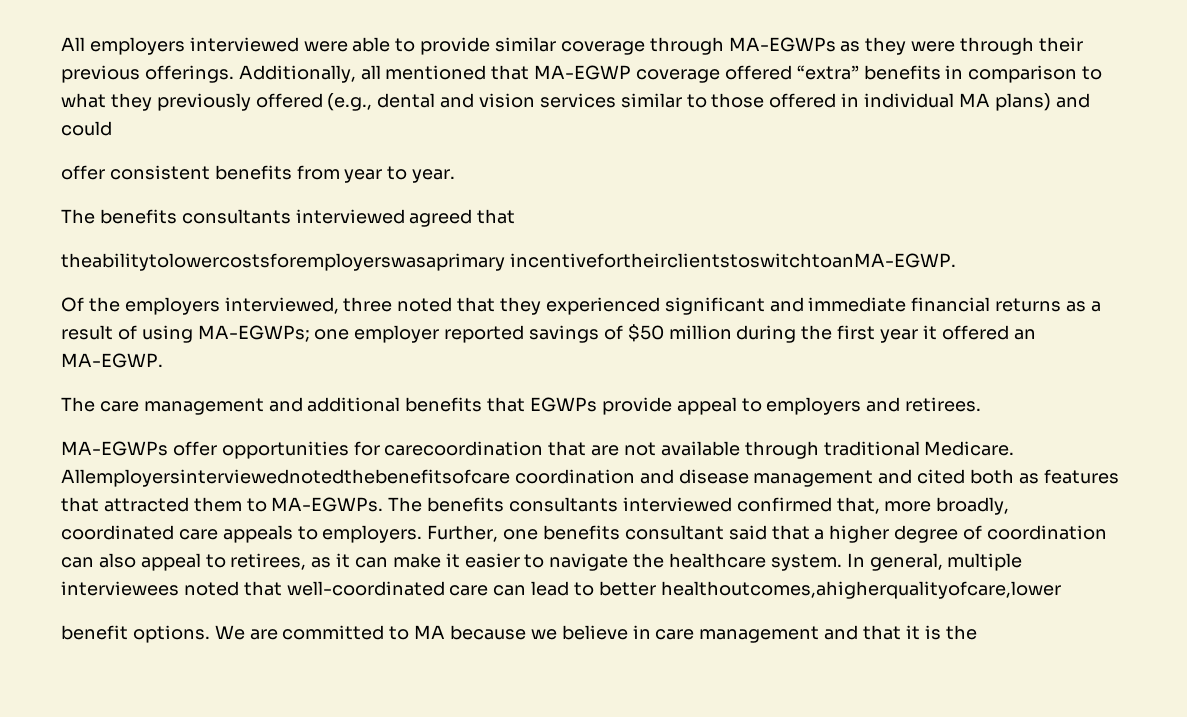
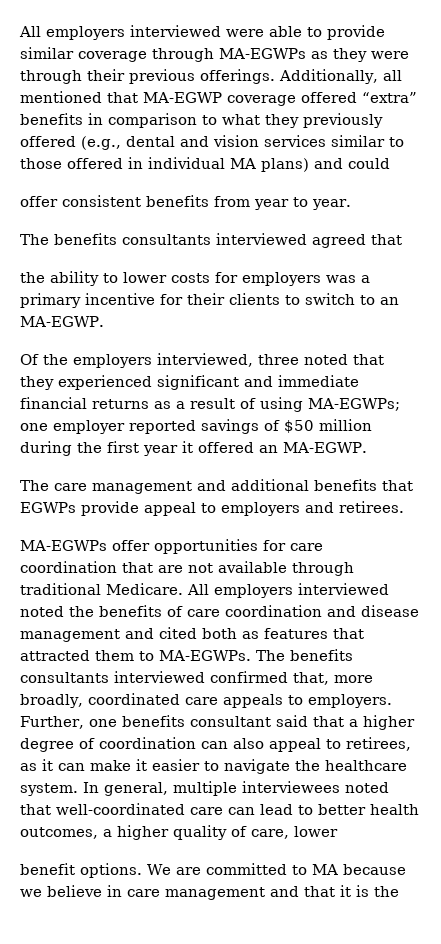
[61,253,956,271] theabilitytolowercostsforemployerswasaprimary incentivefortheirclientstoswitchtoanMA-EGWP. -> [20,271,370,286] [20,293,399,308] [20,316,104,327] the ability to lower costs for employers was a primary incentive for their clients to switch to an MA-EGWP.
[384,441,544,456] carecoordination -> [290,543,323,551] [20,561,117,573] care coordination
[61,469,510,487] Allemployersinterviewednotedthebenefitsofcare -> [187,583,389,598] [20,605,220,617] All employers interviewed noted the benefits of care
[660,581,1061,599] healthoutcomes,ahigherqualityofcare,lower -> [370,804,419,815] [20,825,338,840] health outcomes, a higher quality of care, lower

